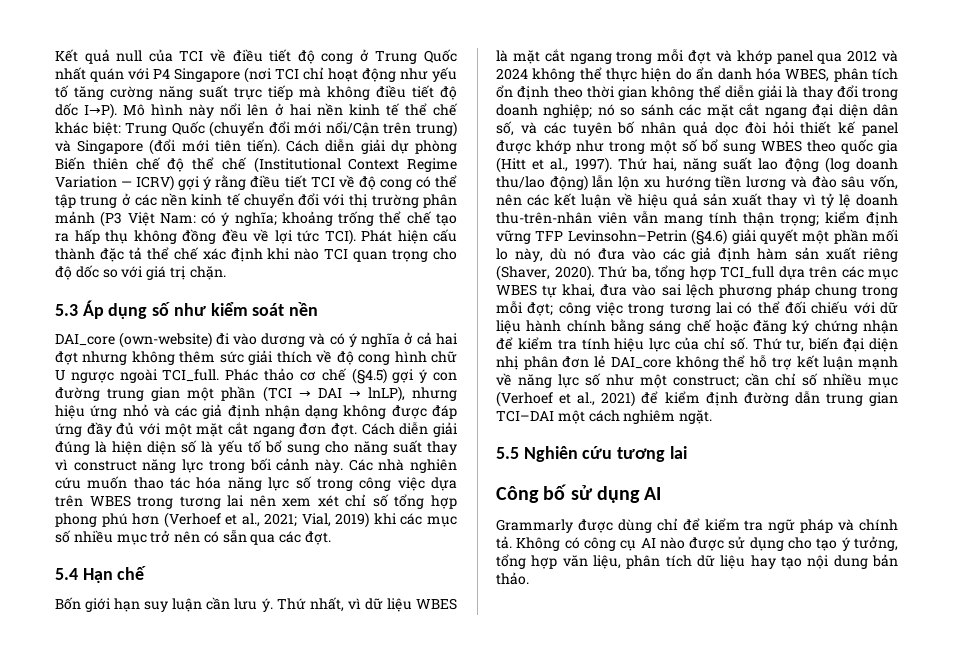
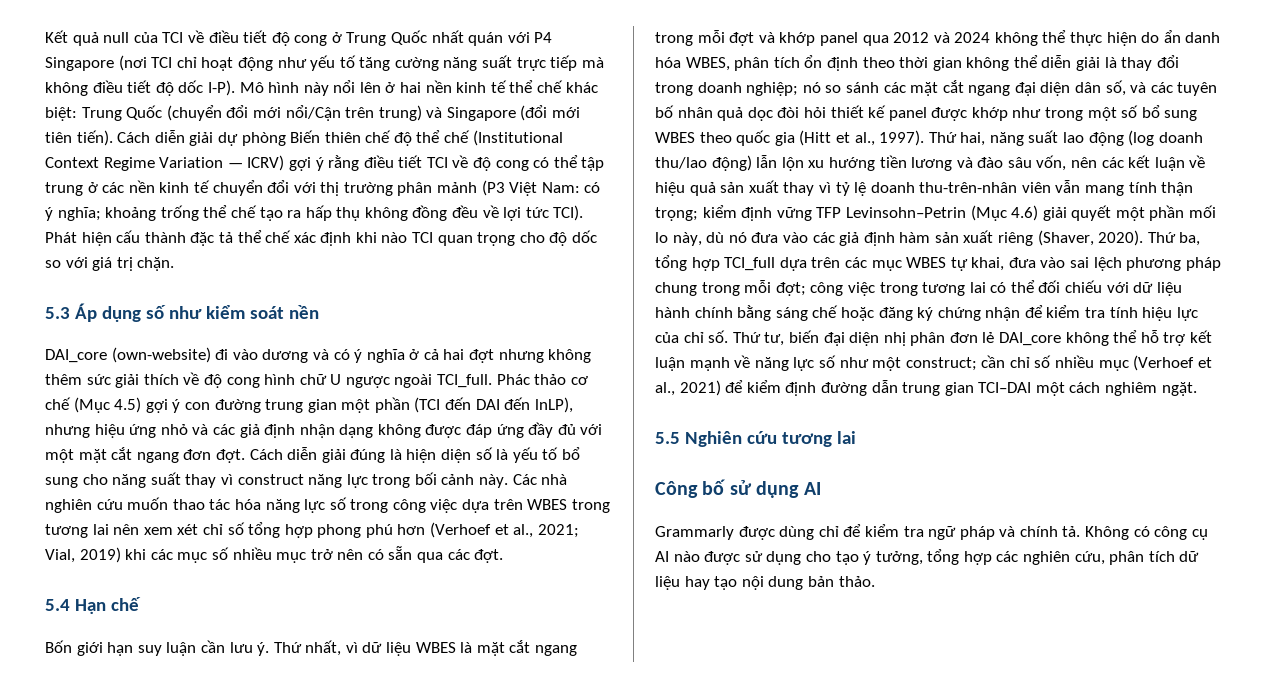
[84,103,118,119] I→P). -> [207,80,235,96] I-P).
[351,368,387,384] (§4.5) -> [73,397,142,413] (Mục 4.5)
[298,388,361,398] → DAI → -> [445,397,531,410] đến DAI đến
[691,229,728,245] (§4.6) -> [970,205,1039,221] (Mục 4.6)
[562,555,621,569] văn liệu, -> [996,551,1105,565] các nghiên cứu,

